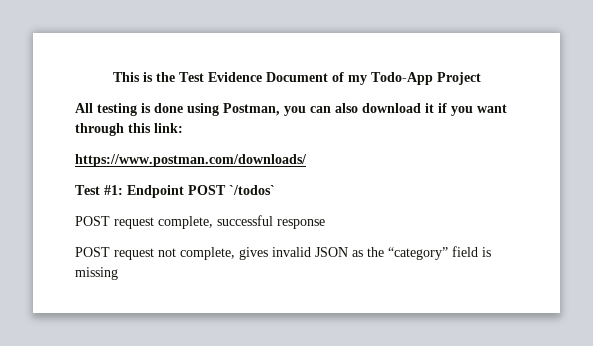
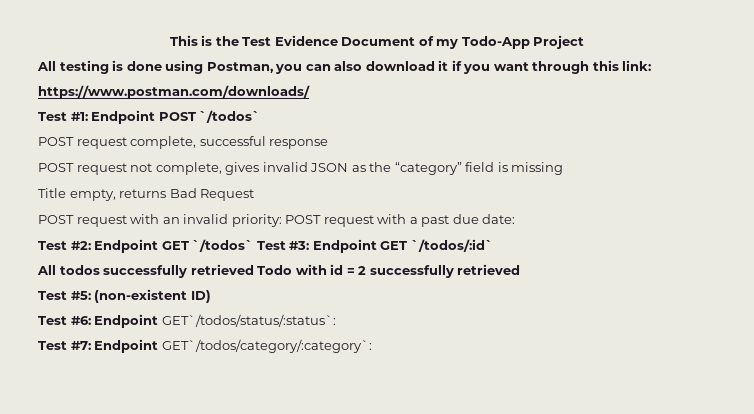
(118, 273) none -> [38,188,255,201] [38,214,516,227] [38,239,493,253] [37,264,521,278] [38,289,211,303] [38,314,336,328] [38,339,372,353] // Title empty, returns Bad Request // POST request with an invalid priority: POST request with a past due date: // Test #2: Endpoint GET `/todos` Test #3: Endpoint GET `/todos/:id` // All todos successfully retrieved Todo with id = 2 successfully retrieved // Test #5: (non-existent ID) // Test #6: Endpoint GET`/todos/status/:status`: // Test #7: Endpoint GET`/todos/category/:category`:

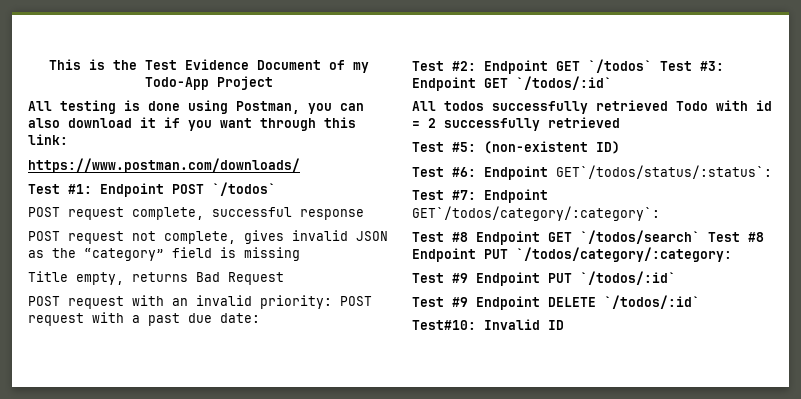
(372, 346) none -> [412,230,764,245] [412,247,732,262] [412,271,676,286] [412,295,700,310] [412,319,564,330] // Test #8 Endpoint GET `/todos/search` Test #8 Endpoint PUT `/todos/category/:category: // Test #9 Endpoint PUT `/todos/:id` // Test #9 Endpoint DELETE `/todos/:id` // Test#10: Invalid ID

